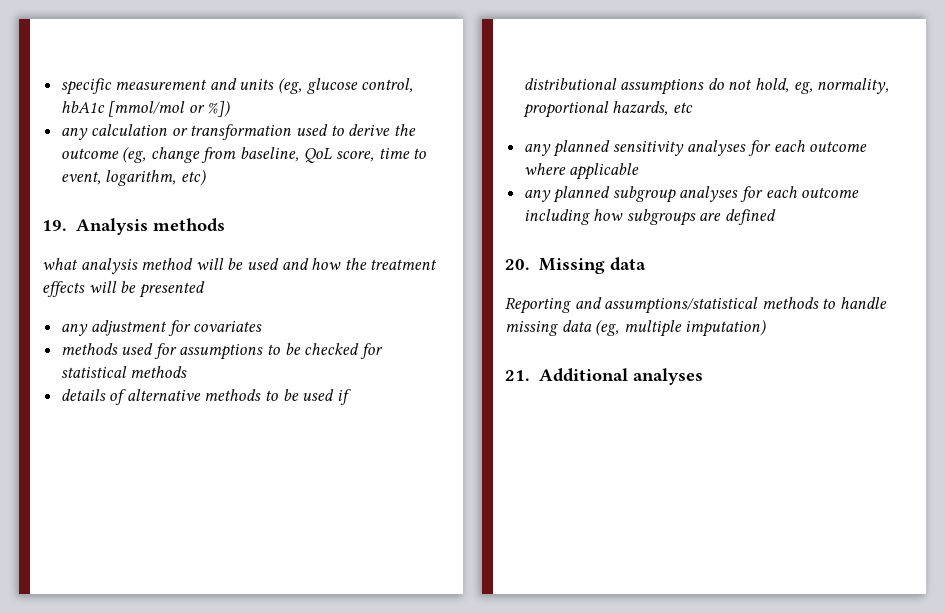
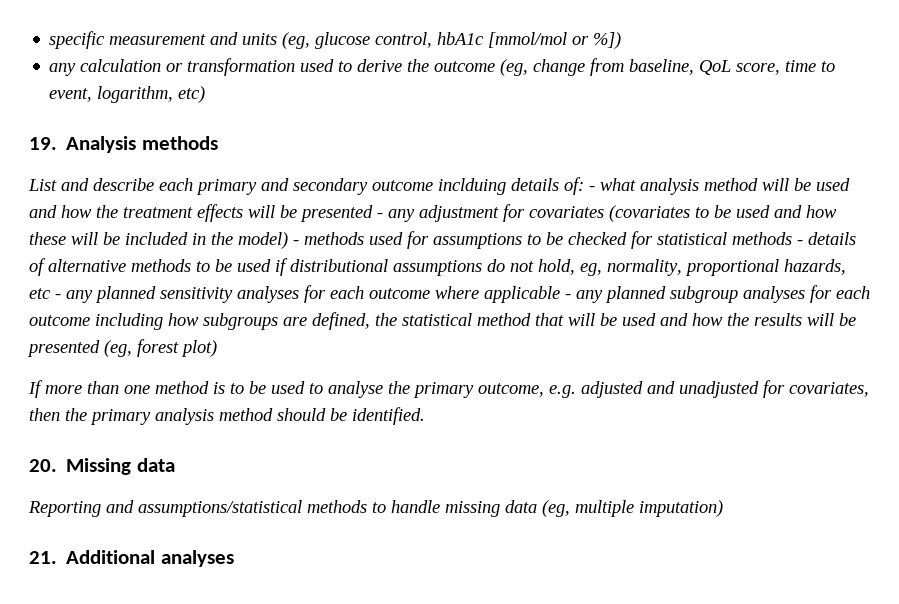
(225, 225) none -> [28,177,595,195] List and describe each primary and secondary outcome inclduing details of: -
(205, 289) // -> [377,213,383,218] -
(263, 326) // -> [609,205,837,222] [29,232,299,249] (covariates to be used and how these will be included in the model) -
(188, 372) // -> [797,240,803,245] -
(693, 107) // -> [55,294,61,299] -
(640, 171) // -> [565,294,571,299] -
[725,209,777,225] defined -> [312,312,856,330] [27,339,217,357] [28,380,869,398] [29,407,425,425] defined, the statistical method that will be used and how the results will be presented (eg, forest plot) // If more than one method is to be used to analyse the primary outcome, e.g. adjusted and unadjusted for covariates, then the primary analysis method should be identified.

